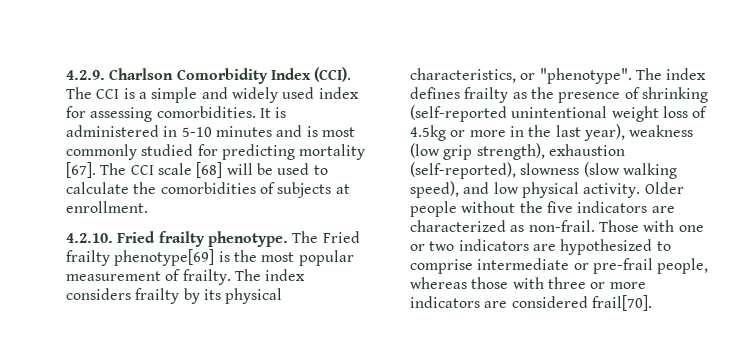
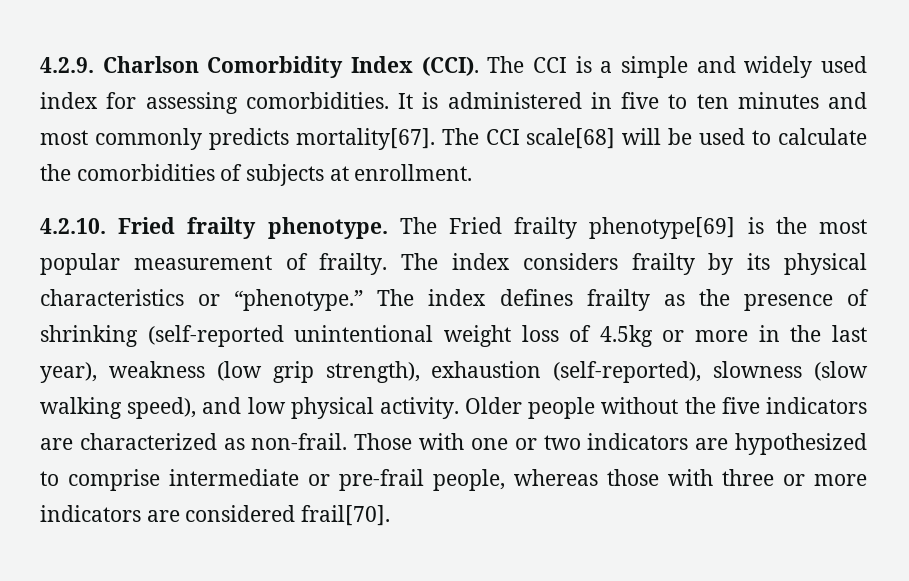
[181,127,212,137] 5-10 -> [621,92,729,109] five to ten
[306,126,318,137] is -> (867, 100) none
[141,144,366,160] [66,162,223,178] studied for predicting mortality [67]. The CCI scale [68] -> [208,128,616,150] predicts mortality[67]. The CCI scale[68]
[410,68,632,84] characteristics, or "phenotype". -> [40,289,364,311] characteristics or “phenotype.”

